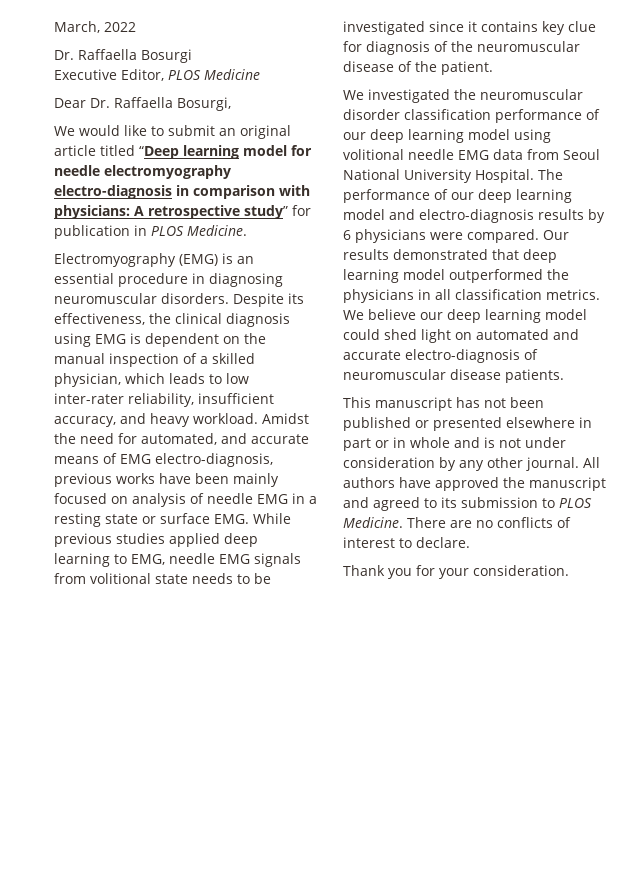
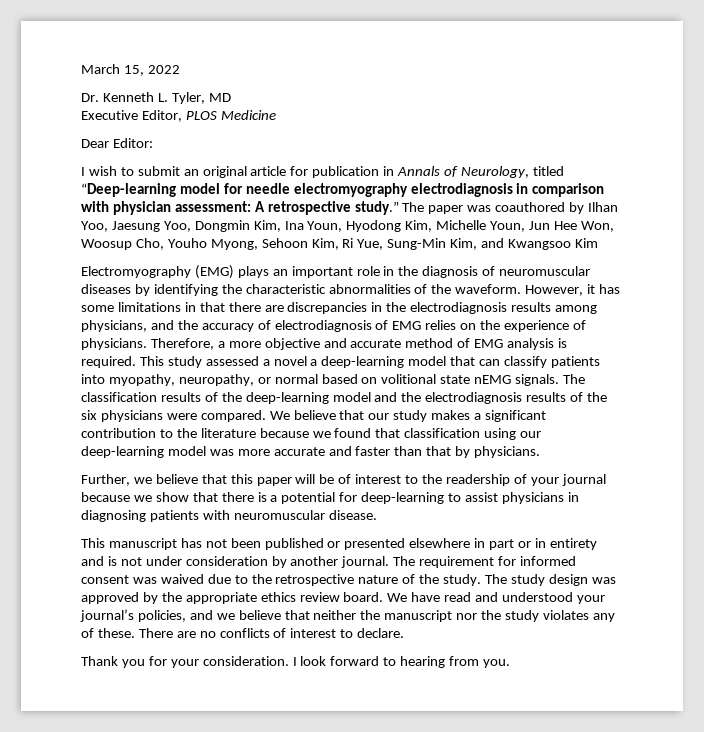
[54,21,100,33] March, -> [81,64,144,76] March 15,
[78,49,192,63] Raffaella Bosurgi -> [102,92,231,104] Kenneth L. Tyler, MD
[90,97,231,111] [54,125,147,136] Dr. Raffaella Bosurgi, // We would like -> [112,138,153,148] [81,166,117,176] Editor: // I wish
[100,145,239,159] titled “Deep learning -> [290,166,564,178] [81,183,176,197] for publication in Annals of Neurology, titled “Deep-learning
[54,185,172,199] electro-diagnosis -> [410,183,513,197] electrodiagnosis
[54,205,311,219] [54,225,247,239] [54,253,254,267] [54,273,283,287] [54,293,304,307] [54,313,290,327] [54,333,266,347] [54,353,255,367] [54,373,249,387] [54,393,274,407] [54,413,309,427] [54,433,309,445] [54,453,273,467] [54,473,279,487] [54,493,317,507] [54,513,291,527] [54,533,258,547] [54,553,301,567] [54,573,271,584] [343,21,596,35] [343,41,580,55] [343,61,493,75] [343,89,583,103] [343,109,600,123] [343,129,551,143] [343,149,600,160] [343,169,563,183] [343,189,572,203] [343,209,605,223] [343,229,569,243] [343,249,557,263] [343,269,569,283] [343,289,600,303] [343,309,587,323] [343,329,579,343] [343,349,538,363] [343,369,564,383] physicians: A retrospective study” for publication in PLOS Medicine. // Electromyography (EMG) is an essential procedure in diagnosing neuromuscular disorders. Despite its effectiveness, the clinical diagnosis using EMG is dependent on the manual inspection of a skilled physician, which leads to low inter-rater reliability, insufficient accuracy, and heavy workload. Amidst the need for automated, and accurate means of EMG electro-diagnosis, previous works have been mainly focused on analysis of needle EMG in a resting state or surface EMG. While previous studies applied deep learning to EMG, needle EMG signals from volitional state needs to be investigated since it contains key clue for diagnosis of the neuromuscular disease of the patient. // We investigated the neuromuscular disorder classification performance of our deep learning model using volitional needle EMG data from Seoul National University Hospital. The performance of our deep learning model and electro-diagnosis results by 6 physicians were compared. Our results demonstrated that deep learning model outperformed the physicians in all classification metrics. We believe our deep learning model could shed light on automated and accurate electro-diagnosis of neuromuscular disease patients. -> [112,201,619,215] [81,220,614,232] [81,238,598,250] [81,265,591,279] [81,284,621,296] [81,302,598,314] [81,320,586,332] [81,338,568,350] [81,356,600,368] [81,374,586,386] [81,392,608,404] [81,410,547,422] [81,428,542,440] [81,446,541,458] [81,474,606,486] [81,492,579,504] [81,510,377,522] physician assessment: A retrospective study.” The paper was coauthored by Ilhan Yoo, Jaesung Yoo, Dongmin Kim, Ina Youn, Hyodong Kim, Michelle Youn, Jun Hee Won, Woosup Cho, Youho Myong, Sehoon Kim, Ri Yue, Sung-Min Kim, and Kwangsoo Kim // Electromyography (EMG) plays an important role in the diagnosis of neuromuscular diseases by identifying the characteristic abnormalities of the waveform. However, it has some limitations in that there are discrepancies in the electrodiagnosis results among physicians, and the accuracy of electrodiagnosis of EMG relies on the experience of physicians. Therefore, a more objective and accurate method of EMG analysis is required. This study assessed a novel a deep-learning model that can classify patients into myopathy, neuropathy, or normal based on volitional state nEMG signals. The classification results of the deep-learning model and the electrodiagnosis results of the six physicians were compared. We believe that our study makes a significant contribution to the literature because we found that classification using our deep-learning model was more accurate and faster than that by physicians. // Further, we believe that this paper will be of interest to the readership of your journal because we show that there is a potential for deep-learning to assist physicians in diagnosing patients with neuromuscular disease.
[410,437,450,448] whole -> [549,538,597,550] entirety
[459,457,600,471] [343,477,606,491] [343,497,592,511] [343,517,403,528] any other journal. All authors have approved the manuscript and agreed to its submission to PLOS Medicine. -> [290,556,577,568] [81,574,616,586] [81,592,605,604] [80,609,615,622] [81,628,135,638] another journal. The requirement for informed consent was waived due to the retrospective nature of the study. The study design was approved by the appropriate ethics review board. We have read and understood your journal’s policies, and we believe that neither the manuscript nor the study violates any of these.
(569, 570) none -> [292,656,511,668] I look forward to hearing from you.

